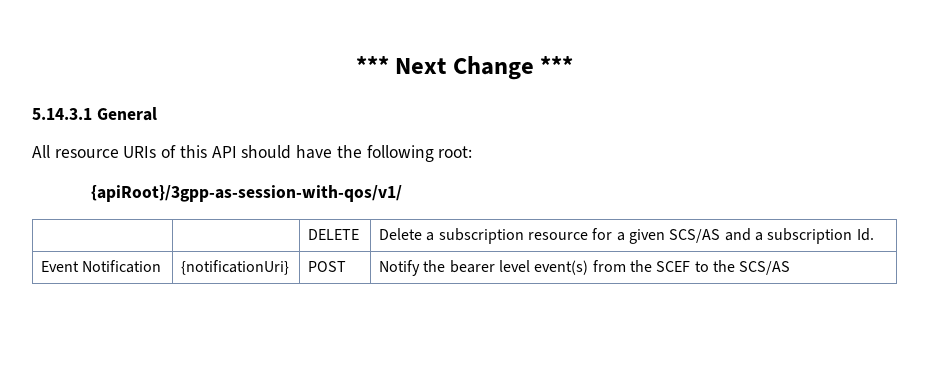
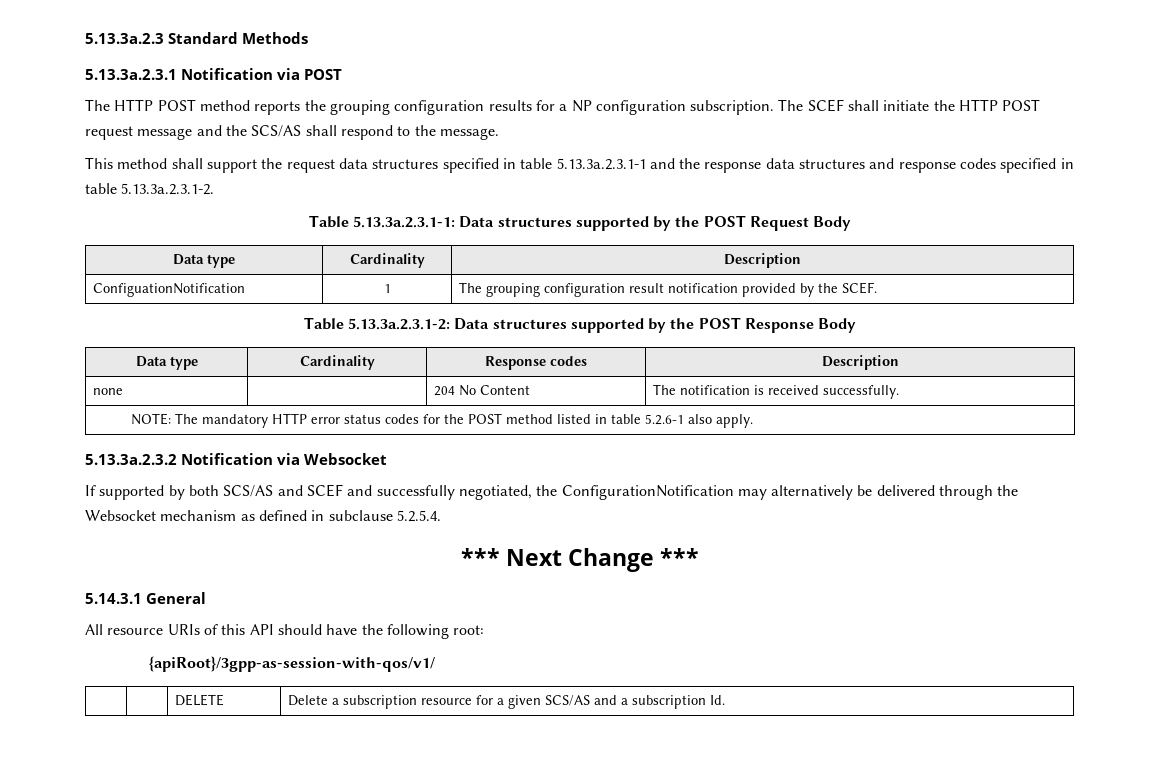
(355, 65) none -> [85,32,308,44] [85,68,342,80] [85,99,1041,115] [85,125,499,140] [85,157,1074,173] [85,183,215,195] [308,215,852,231] [173,254,235,268] [349,253,425,268] [724,253,801,268] [93,283,246,297] [383,284,391,293] [459,282,878,297] [303,317,857,333] [135,356,198,370] [299,355,375,370] [485,356,587,370] [821,355,899,370] [93,388,124,395] [434,385,531,396] [653,384,900,399] [131,413,754,428] [85,453,387,465] [85,484,1019,500] [85,510,441,522] 5.13.3a.2.3 Standard Methods // 5.13.3a.2.3.1 Notification via POST // The HTTP POST method reports the grouping configuration results for a NP configuration subscription. The SCEF shall initiate the HTTP POST request message and the SCS/AS shall respond to the message. // This method shall support the request data structures specified in table 5.13.3a.2.3.1-1 and the response data structures and response codes specified in table 5.13.3a.2.3.1-2. // Table 5.13.3a.2.3.1-1: Data structures supported by the POST Request Body // Data type | Cardinality | Description // ConfiguationNotification | 1 | The grouping configuration result notification provided by the SCEF. // Table 5.13.3a.2.3.1-2: Data structures supported by the POST Response Body // Data type | Cardinality | Response codes | Description // none | | 204 No Content | The notification is received successfully. // NOTE: The mandatory HTTP error status codes for the POST method listed in table 5.2.6-1 also apply. // 5.13.3a.2.3.2 Notification via Websocket // If supported by both SCS/AS and SCEF and successfully negotiated, the ConfigurationNotification may alternatively be delivered through the Websocket mechanism as defined in subclause 5.2.5.4. //
[41,260,162,273] [181,260,290,275] [308,261,347,272] [379,260,791,276] // Event Notification | {notificationUri} | POST | Notify the bearer level event(s) from the SCEF to the SCS/AS -> (726, 700) none

